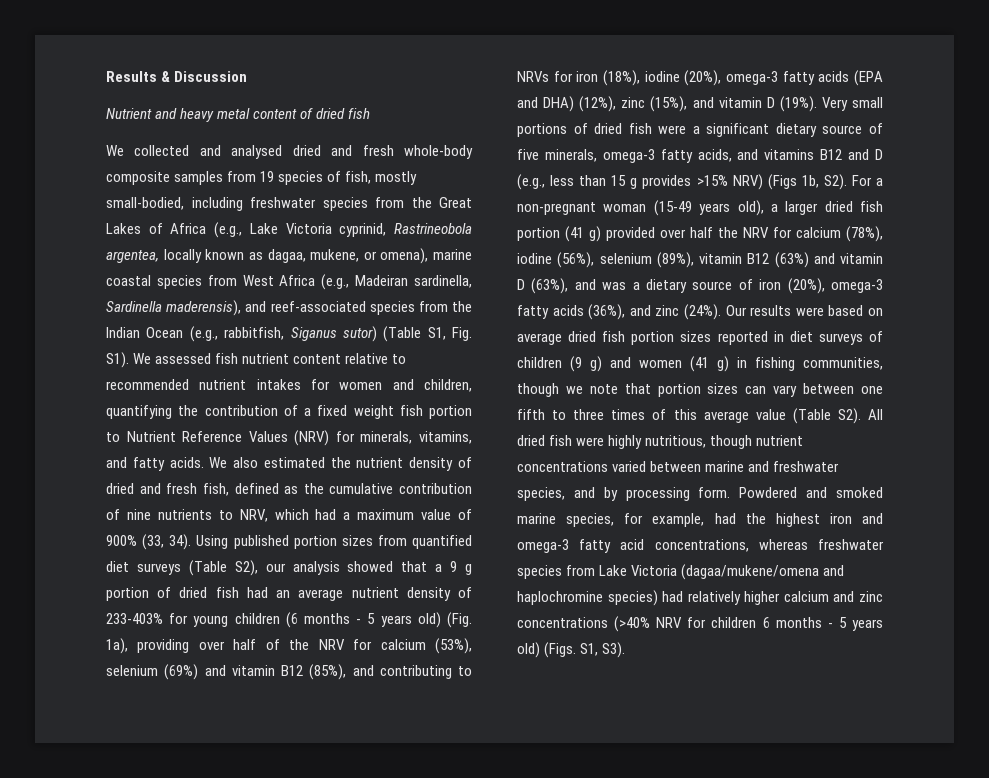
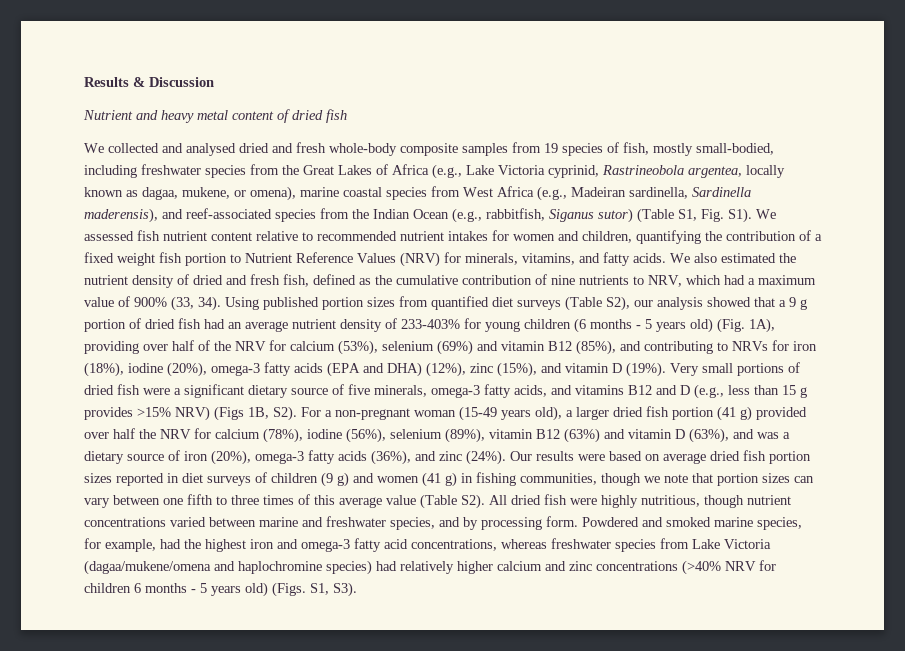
[106,638,128,654] 1a), -> [749,318,775,333] 1A),
[801,175,819,188] 1b, -> [248,407,269,419] 1B,

